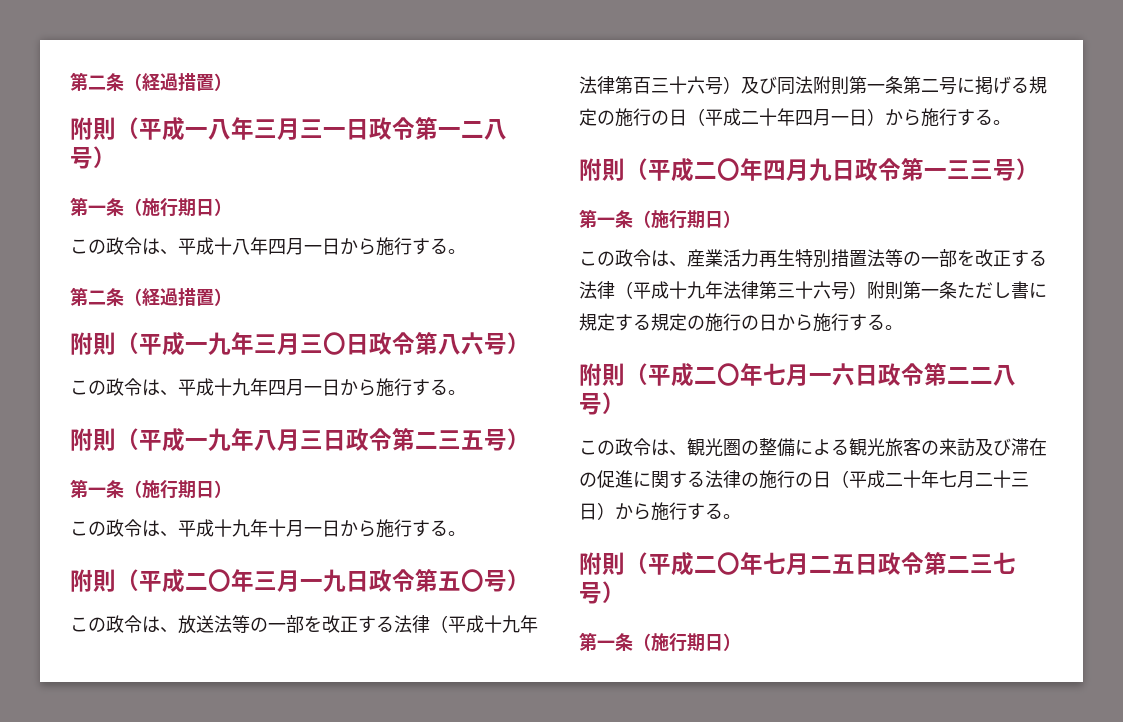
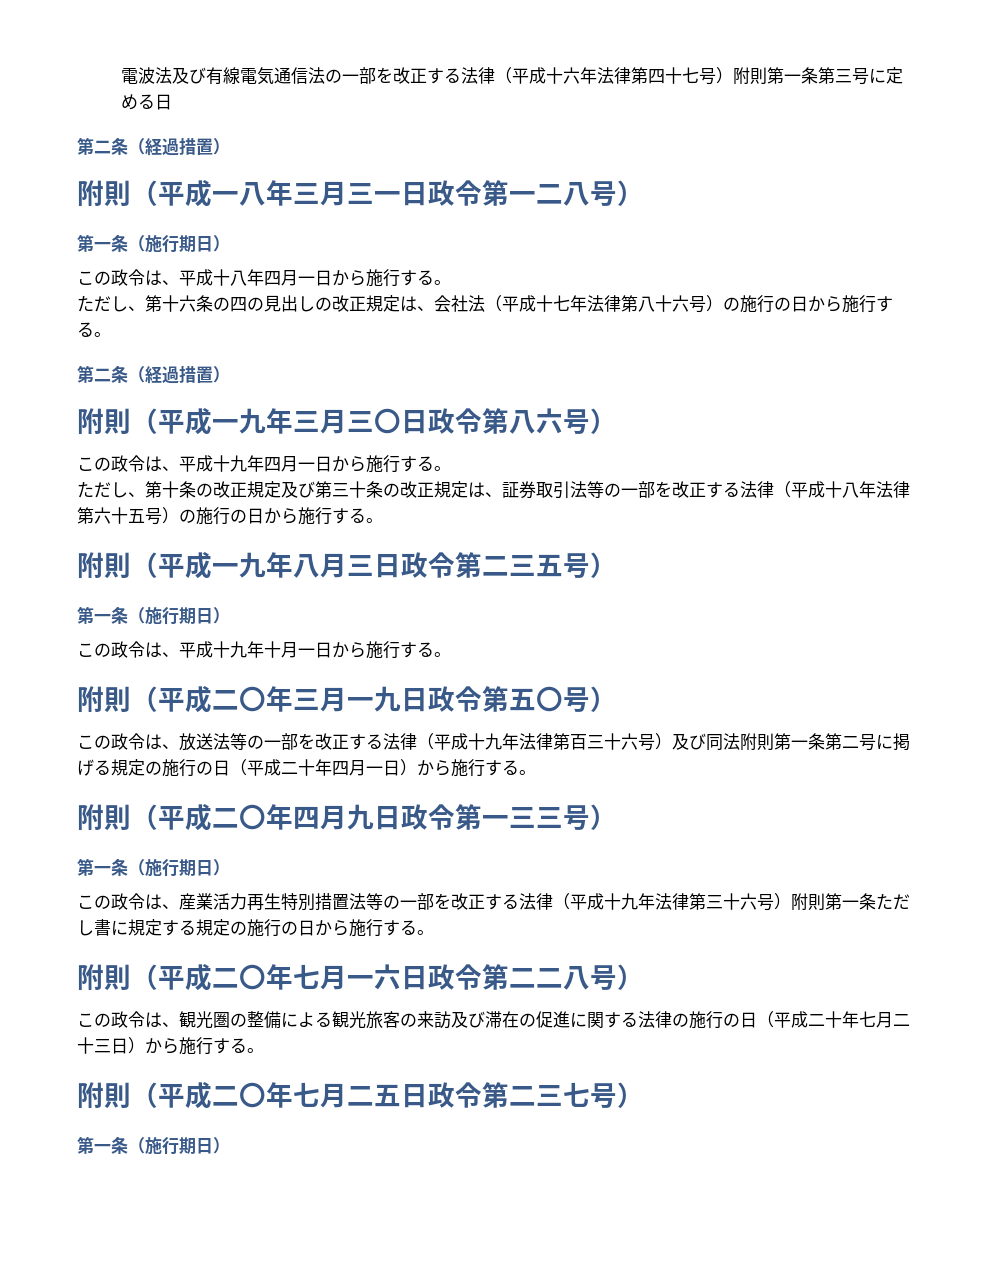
(70, 81) none -> [120,67,903,85] [120,94,172,110] 電波法及び有線電気通信法の一部を改正する法律（平成十六年法律第四十七号）附則第一条第三号に定める日 //
(466, 251) none -> [77,295,893,313] [77,322,111,337] // ただし、第十六条の四の見出しの改正規定は、会社法（平成十七年法律第八十六号）の施行の日から施行する。
(466, 392) none -> [77,481,910,499] [77,507,383,525] // ただし、第十条の改正規定及び第三十条の改正規定は、証券取引法等の一部を改正する法律（平成十八年法律第六十五号）の施行の日から施行する。

